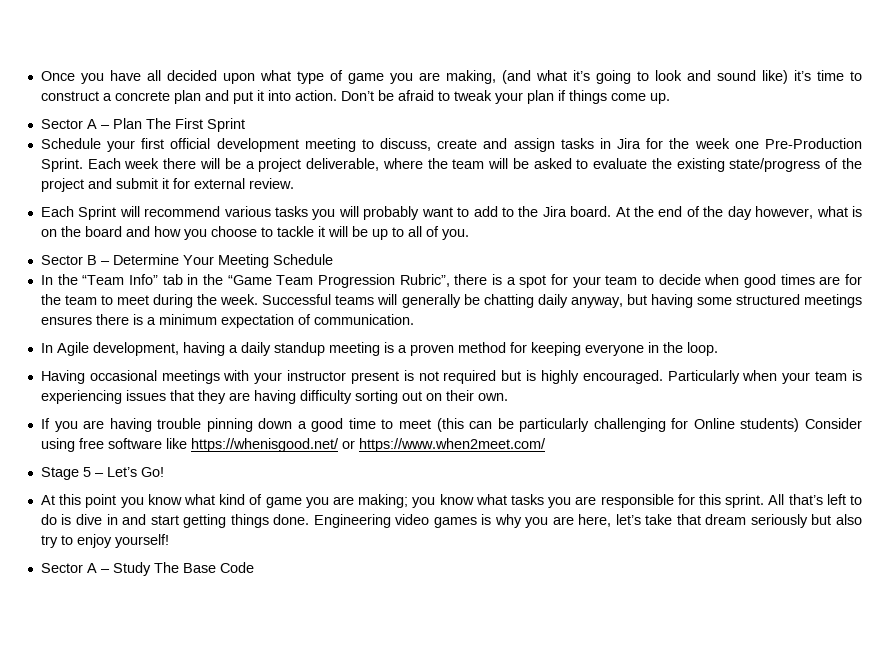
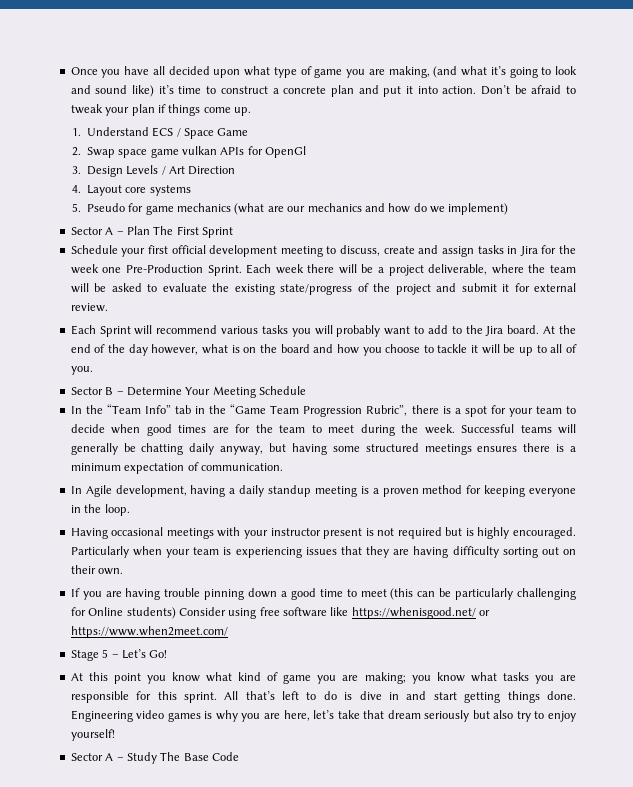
(670, 98) none -> [71,127,249,139] [71,146,307,158] [71,165,236,177] [71,185,191,196] [71,203,509,215] // 1. Understand ECS / Space Game // 2. Swap space game vulkan APIs for OpenGl // 3. Design Levels / Art Direction // 4. Layout core systems // 5. Pseudo for game mechanics (what are our mechanics and how do we implement)

